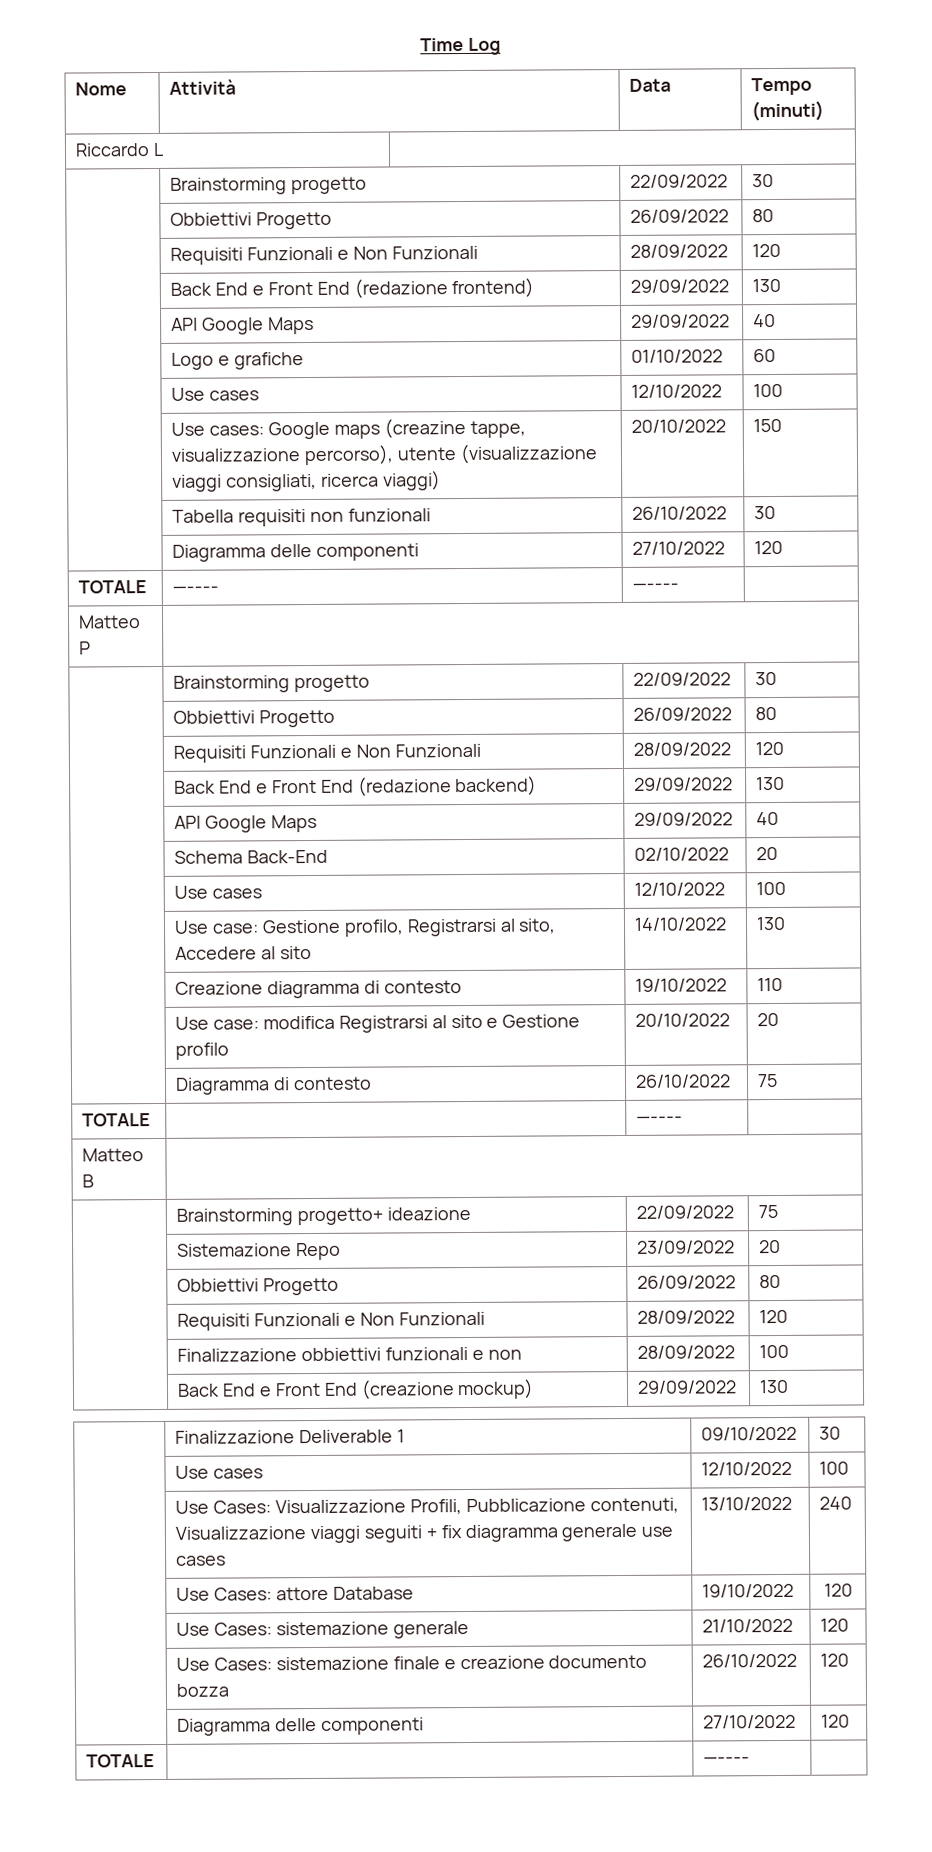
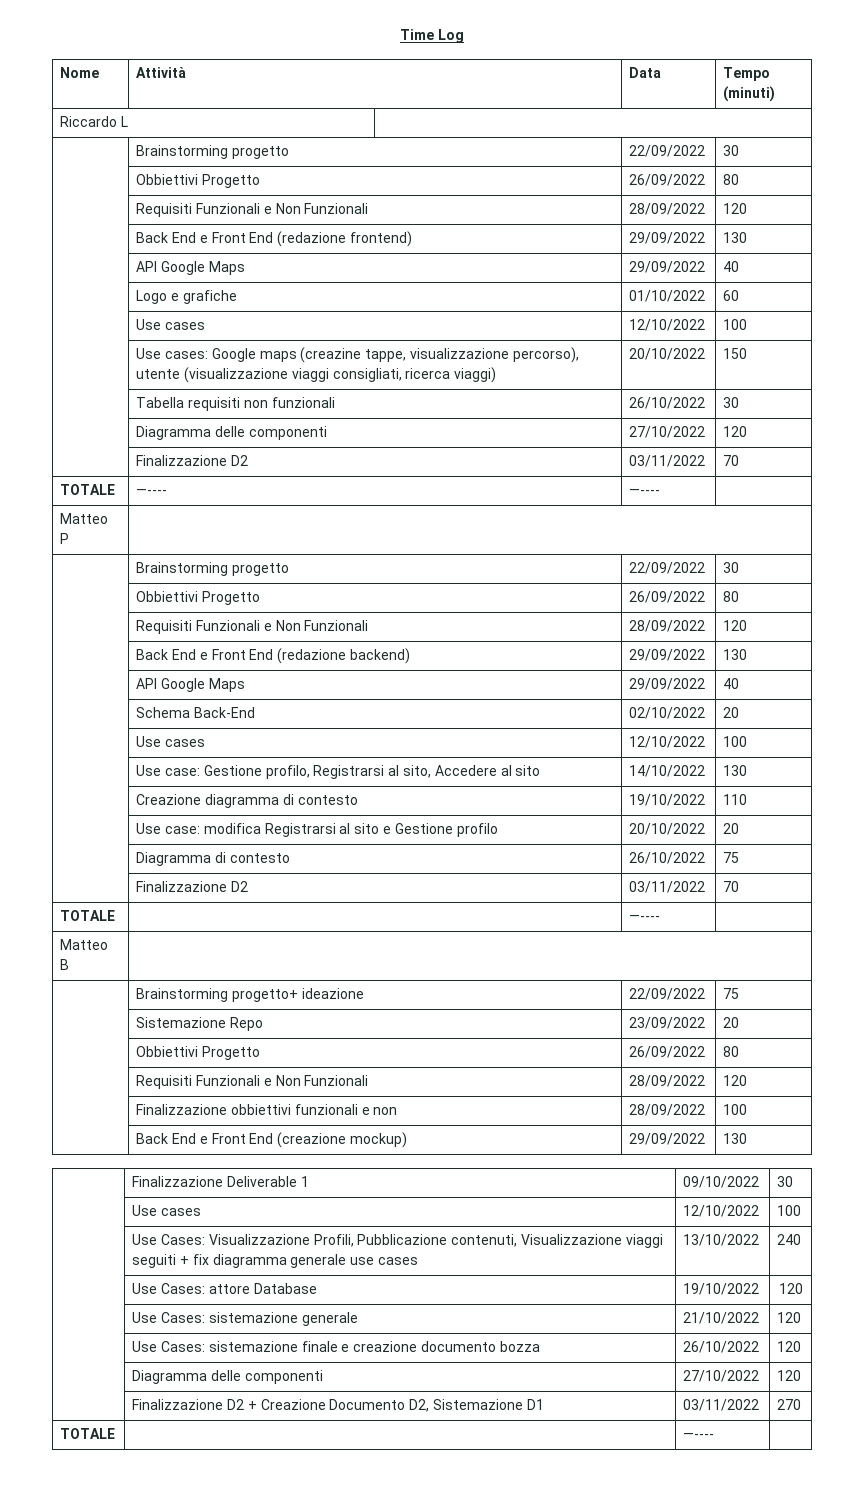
(784, 547) none -> [136,455,249,466] [629,455,706,467] [723,455,740,466] // | Finalizzazione D2 | 03/11/2022 | 70
(779, 1080) none -> [136,881,249,892] [629,881,706,893] [723,881,740,892] // | Finalizzazione D2 | 03/11/2022 | 70
(851, 1721) none -> [132,1399,544,1412] [683,1399,760,1411] [777,1399,802,1410] // | Finalizzazione D2 + Creazione Documento D2, Sistemazione D1 | 03/11/2022 | 270

